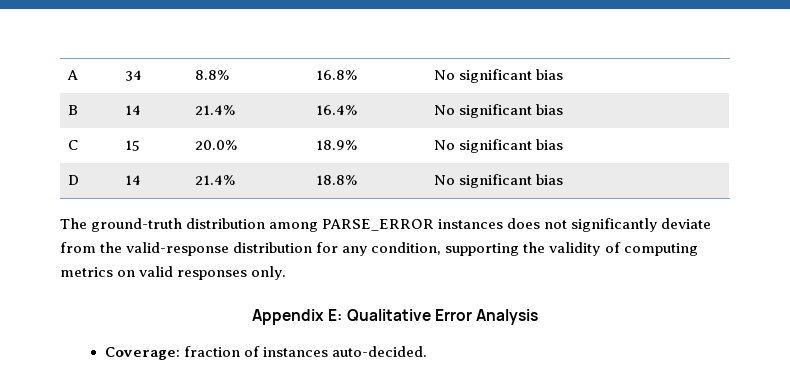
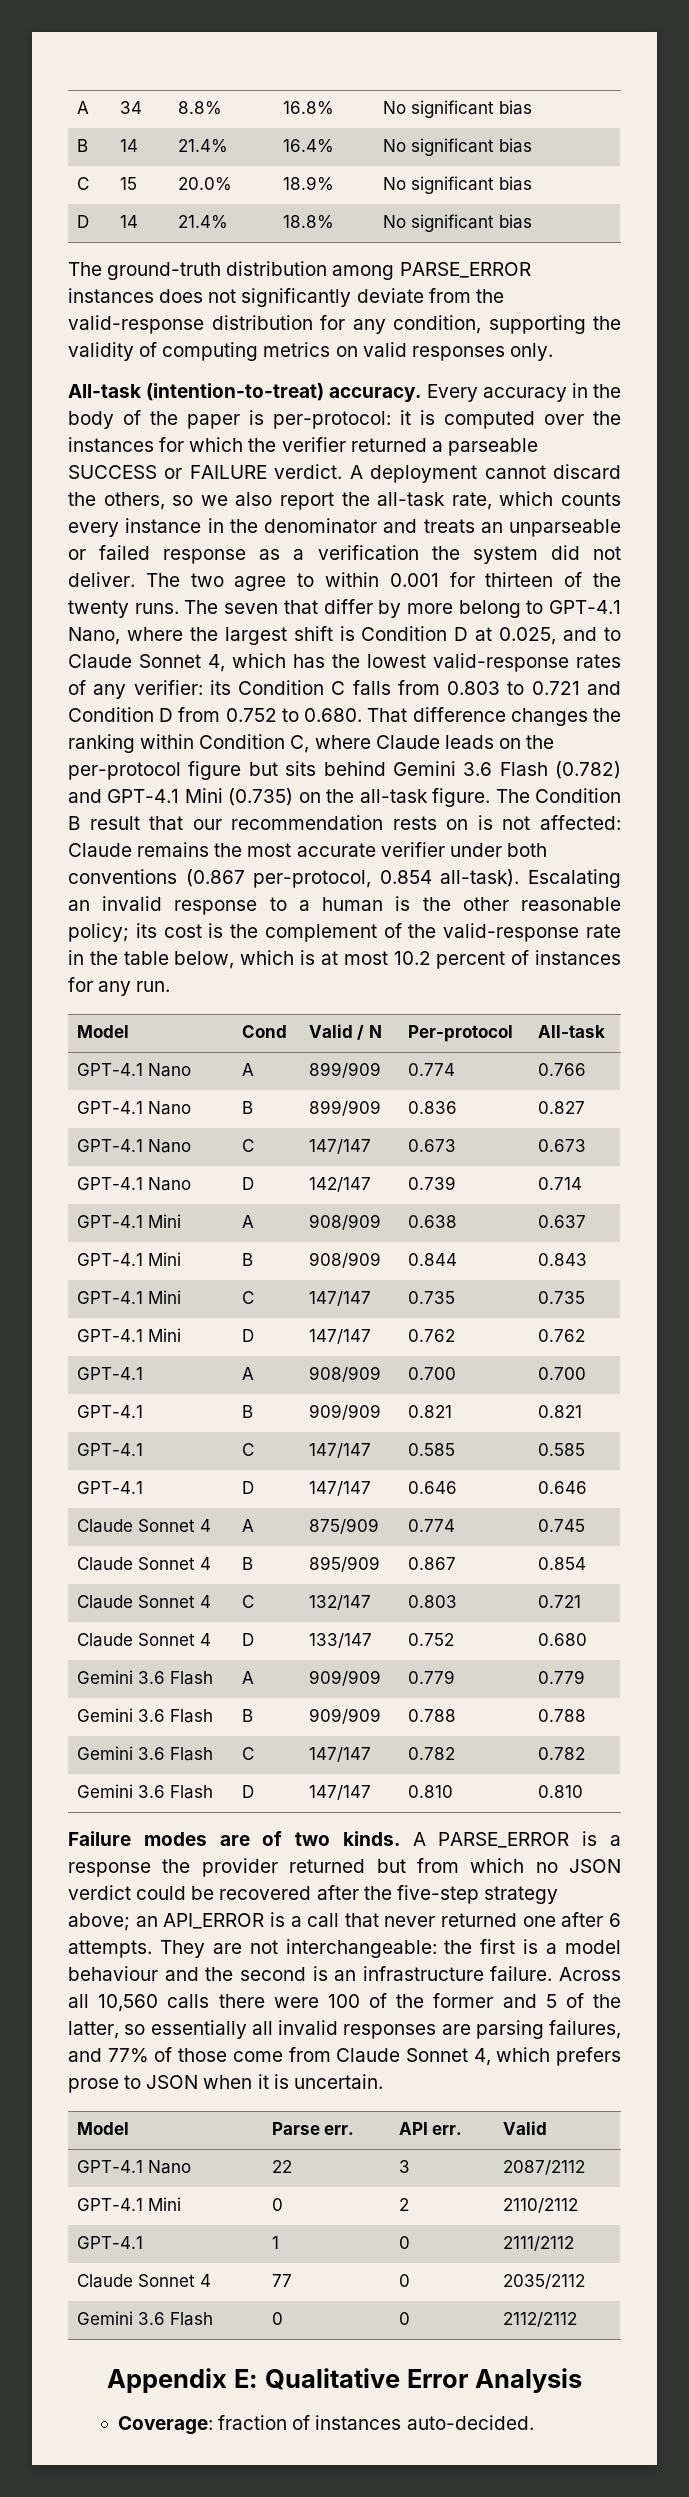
(287, 273) none -> [68,383,622,402] [68,410,621,429] [68,437,538,456] [68,464,622,483] [68,491,622,510] [68,518,621,537] [68,545,621,564] [68,572,621,591] [68,599,621,618] [68,626,621,645] [68,653,621,672] [68,680,621,699] [68,707,621,726] [68,734,555,753] [68,761,621,780] [68,788,622,807] [68,815,621,830] [68,842,547,857] [68,869,622,888] [68,896,621,915] [68,923,621,942] [68,950,621,969] [68,977,171,996] [76,1025,129,1038] [241,1025,287,1038] [308,1024,382,1040] [407,1025,513,1042] [537,1025,605,1038] [76,1063,191,1077] [241,1063,254,1076] [308,1062,381,1078] [407,1063,455,1076] [537,1063,586,1076] [76,1101,191,1115] [241,1101,253,1114] [308,1100,381,1116] [407,1101,457,1114] [537,1101,585,1114] [76,1139,191,1153] [241,1139,254,1152] [308,1139,371,1154] [407,1139,456,1152] [537,1139,586,1152] [76,1177,191,1191] [241,1177,254,1190] [308,1177,371,1192] [407,1176,456,1190] [537,1177,582,1190] [76,1214,181,1228] [241,1215,254,1228] [308,1214,381,1230] [407,1215,457,1228] [537,1215,586,1228] [76,1252,181,1266] [241,1253,253,1266] [308,1252,381,1268] [407,1253,457,1266] [537,1253,587,1266] [76,1290,181,1304] [241,1291,254,1304] [308,1291,371,1306] [407,1291,455,1304] [537,1291,585,1304] [76,1328,181,1342] [241,1329,254,1342] [308,1329,371,1344] [407,1329,455,1342] [537,1329,585,1342] [76,1367,143,1380] [241,1367,254,1380] [308,1366,381,1382] [407,1367,456,1380] [537,1367,586,1380] [76,1405,143,1418] [241,1405,253,1418] [308,1404,381,1420] [407,1405,452,1418] [537,1405,582,1418] [76,1443,143,1456] [241,1443,254,1456] [308,1443,371,1458] [407,1443,455,1456] [537,1443,585,1456] [76,1481,143,1494] [241,1481,254,1494] [308,1481,371,1496] [407,1481,457,1494] [537,1481,587,1494] [76,1519,211,1533] [241,1519,254,1532] [308,1518,379,1534] [407,1519,455,1532] [537,1519,585,1532] [76,1557,211,1571] [241,1557,253,1570] [308,1556,380,1572] [407,1557,456,1570] [537,1557,586,1570] [76,1595,211,1609] [241,1595,254,1608] [308,1595,371,1610] [407,1595,457,1608] [537,1595,581,1608] [76,1633,211,1647] [241,1633,254,1646] [308,1633,372,1648] [407,1633,454,1646] [537,1633,587,1646] [76,1670,213,1685] [241,1671,254,1684] [308,1670,381,1686] [407,1670,455,1684] [537,1670,585,1684] [76,1708,213,1723] [241,1709,253,1722] [308,1708,381,1724] [407,1709,456,1722] [537,1709,586,1722] [76,1746,213,1761] [241,1747,254,1760] [308,1747,371,1762] [407,1747,455,1760] [537,1747,585,1760] [76,1784,213,1799] [241,1785,254,1798] [308,1785,371,1800] [407,1785,453,1798] [537,1785,583,1798] [68,1831,621,1848] [68,1858,621,1877] [68,1885,558,1904] [68,1912,621,1931] [68,1939,621,1958] [68,1966,621,1981] [68,1993,622,2012] [68,2020,621,2039] [68,2047,621,2066] [68,2074,383,2093] [76,2122,129,2135] [271,2122,355,2135] [398,2122,463,2135] [502,2121,547,2135] [76,2160,191,2174] [271,2160,292,2173] [398,2160,410,2173] [502,2160,585,2175] [76,2197,181,2211] [271,2198,283,2211] [398,2198,409,2211] [502,2198,578,2213] [76,2236,143,2249] [271,2236,279,2249] [398,2236,410,2249] [502,2236,574,2251] [76,2274,211,2288] [271,2274,292,2287] [398,2274,410,2287] [502,2274,585,2289] [76,2311,213,2326] [271,2312,283,2325] [398,2312,410,2325] [502,2312,577,2327] // All-task (intention-to-treat) accuracy. Every accuracy in the body of the paper is per-protocol: it is computed over the instances for which the verifier returned a parseable SUCCESS or FAILURE verdict. A deployment cannot discard the others, so we also report the all-task rate, which counts every instance in the denominator and treats an unparseable or failed response as a verification the system did not deliver. The two agree to within 0.001 for thirteen of the twenty runs. The seven that differ by more belong to GPT-4.1 Nano, where the largest shift is Condition D at 0.025, and to Claude Sonnet 4, which has the lowest valid-response rates of any verifier: its Condition C falls from 0.803 to 0.721 and Condition D from 0.752 to 0.680. That difference changes the ranking within Condition C, where Claude leads on the per-protocol figure but sits behind Gemini 3.6 Flash (0.782) and GPT-4.1 Mini (0.735) on the all-task figure. The Condition B result that our recommendation rests on is not affected: Claude remains the most accurate verifier under both conventions (0.867 per-protocol, 0.854 all-task). Escalating an invalid response to a human is the other reasonable policy; its cost is the complement of the valid-response rate in the table below, which is at most 10.2 percent of instances for any run. // Model | Cond | Valid / N | Per-protocol | All-task // GPT-4.1 Nano | A | 899/909 | 0.774 | 0.766 // GPT-4.1 Nano | B | 899/909 | 0.836 | 0.827 // GPT-4.1 Nano | C | 147/147 | 0.673 | 0.673 // GPT-4.1 Nano | D | 142/147 | 0.739 | 0.714 // GPT-4.1 Mini | A | 908/909 | 0.638 | 0.637 // GPT-4.1 Mini | B | 908/909 | 0.844 | 0.843 // GPT-4.1 Mini | C | 147/147 | 0.735 | 0.735 // GPT-4.1 Mini | D | 147/147 | 0.762 | 0.762 // GPT-4.1 | A | 908/909 | 0.700 | 0.700 // GPT-4.1 | B | 909/909 | 0.821 | 0.821 // GPT-4.1 | C | 147/147 | 0.585 | 0.585 // GPT-4.1 | D | 147/147 | 0.646 | 0.646 // Claude Sonnet 4 | A | 875/909 | 0.774 | 0.745 // Claude Sonnet 4 | B | 895/909 | 0.867 | 0.854 // Claude Sonnet 4 | C | 132/147 | 0.803 | 0.721 // Claude Sonnet 4 | D | 133/147 | 0.752 | 0.680 // Gemini 3.6 Flash | A | 909/909 | 0.779 | 0.779 // Gemini 3.6 Flash | B | 909/909 | 0.788 | 0.788 // Gemini 3.6 Flash | C | 147/147 | 0.782 | 0.782 // Gemini 3.6 Flash | D | 147/147 | 0.810 | 0.810 // Failure modes are of two kinds. A PARSE_ERROR is a response the provider returned but from which no JSON verdict could be recovered after the five-step strategy above; an API_ERROR is a call that never returned one after 6 attempts. They are not interchangeable: the first is a model behaviour and the second is an infrastructure failure. Across all 10,560 calls there were 100 of the former and 5 of the latter, so essentially all invalid responses are parsing failures, and 77% of those come from Claude Sonnet 4, which prefers prose to JSON when it is uncertain. // Model | Parse err. | API err. | Valid // GPT-4.1 Nano | 22 | 3 | 2087/2112 // GPT-4.1 Mini | 0 | 2 | 2110/2112 // GPT-4.1 | 1 | 0 | 2111/2112 // Claude Sonnet 4 | 77 | 0 | 2035/2112 // Gemini 3.6 Flash | 0 | 0 | 2112/2112

